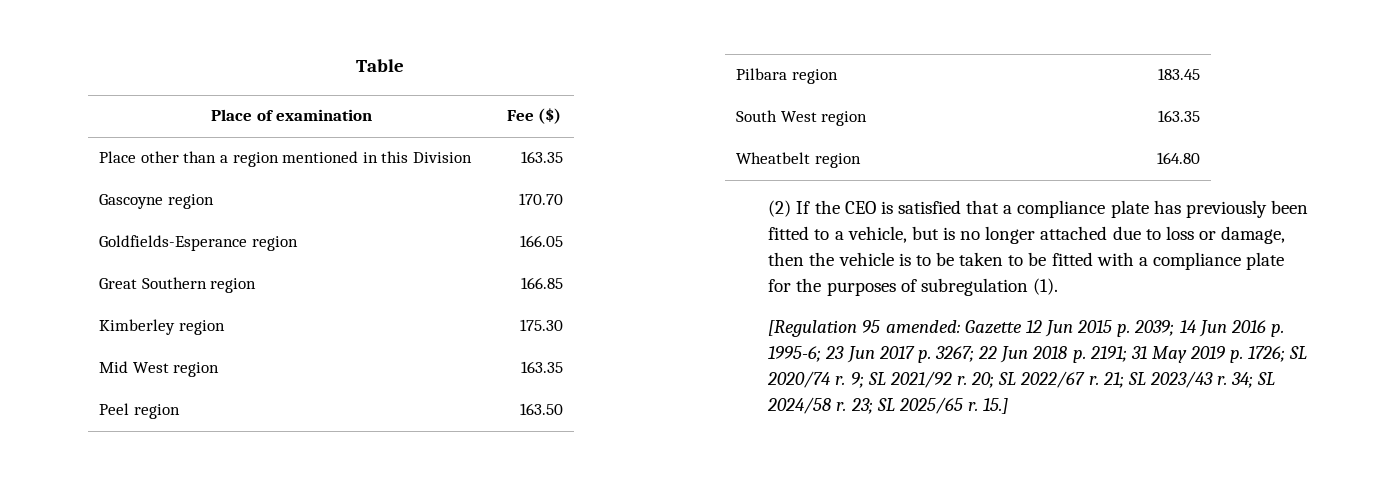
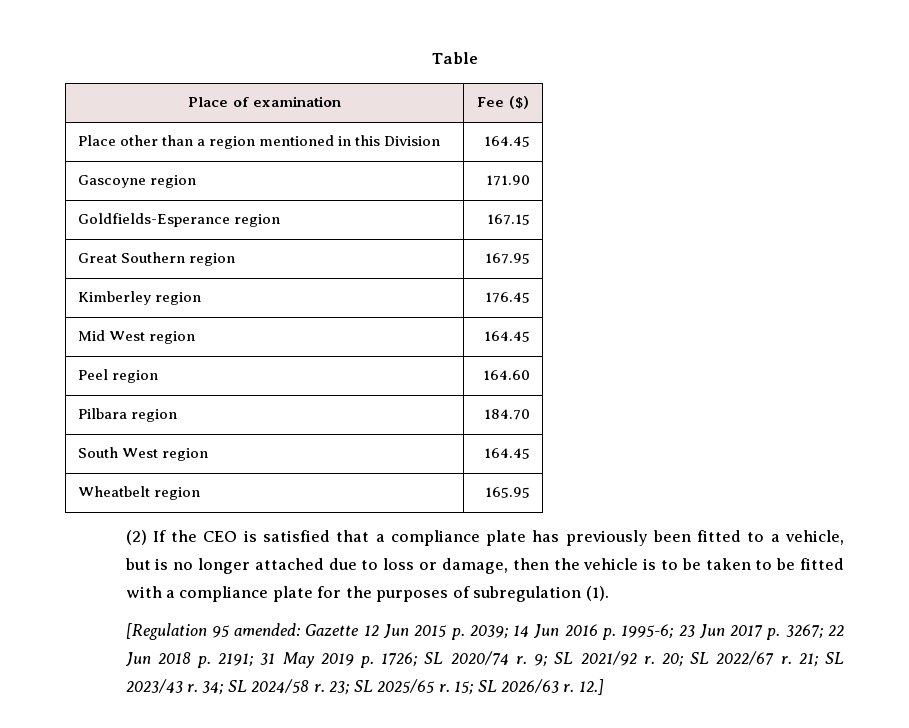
[520,151,563,163] 163.35 -> [484,136,531,147] 164.45
[518,193,563,205] 170.70 -> [486,175,531,186] 171.90
[519,235,563,247] 166.05 -> [487,214,531,225] 167.15
[520,277,563,289] 166.85 -> [485,253,531,264] 167.95
[519,319,563,331] 175.30 -> [485,292,531,303] 176.45
[520,361,563,373] 163.35 -> [484,331,531,342] 164.45
[519,403,563,415] 163.50 -> [483,370,531,380] 164.60
[1157,68,1200,80] 183.45 -> [484,409,531,420] 184.70
[1157,110,1200,122] 163.35 -> [484,448,531,459] 164.45
[1156,152,1200,164] 164.80 -> [485,487,531,498] 165.95
[983,398,1009,414] 15.] -> [454,679,604,695] 15; SL 2026/63 r. 12.]

